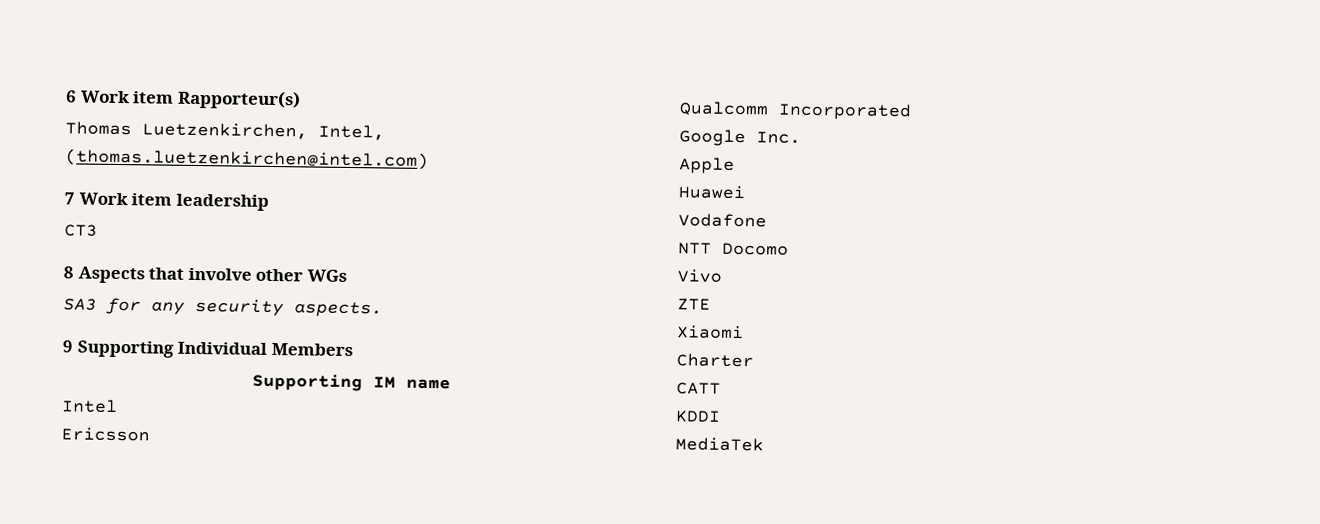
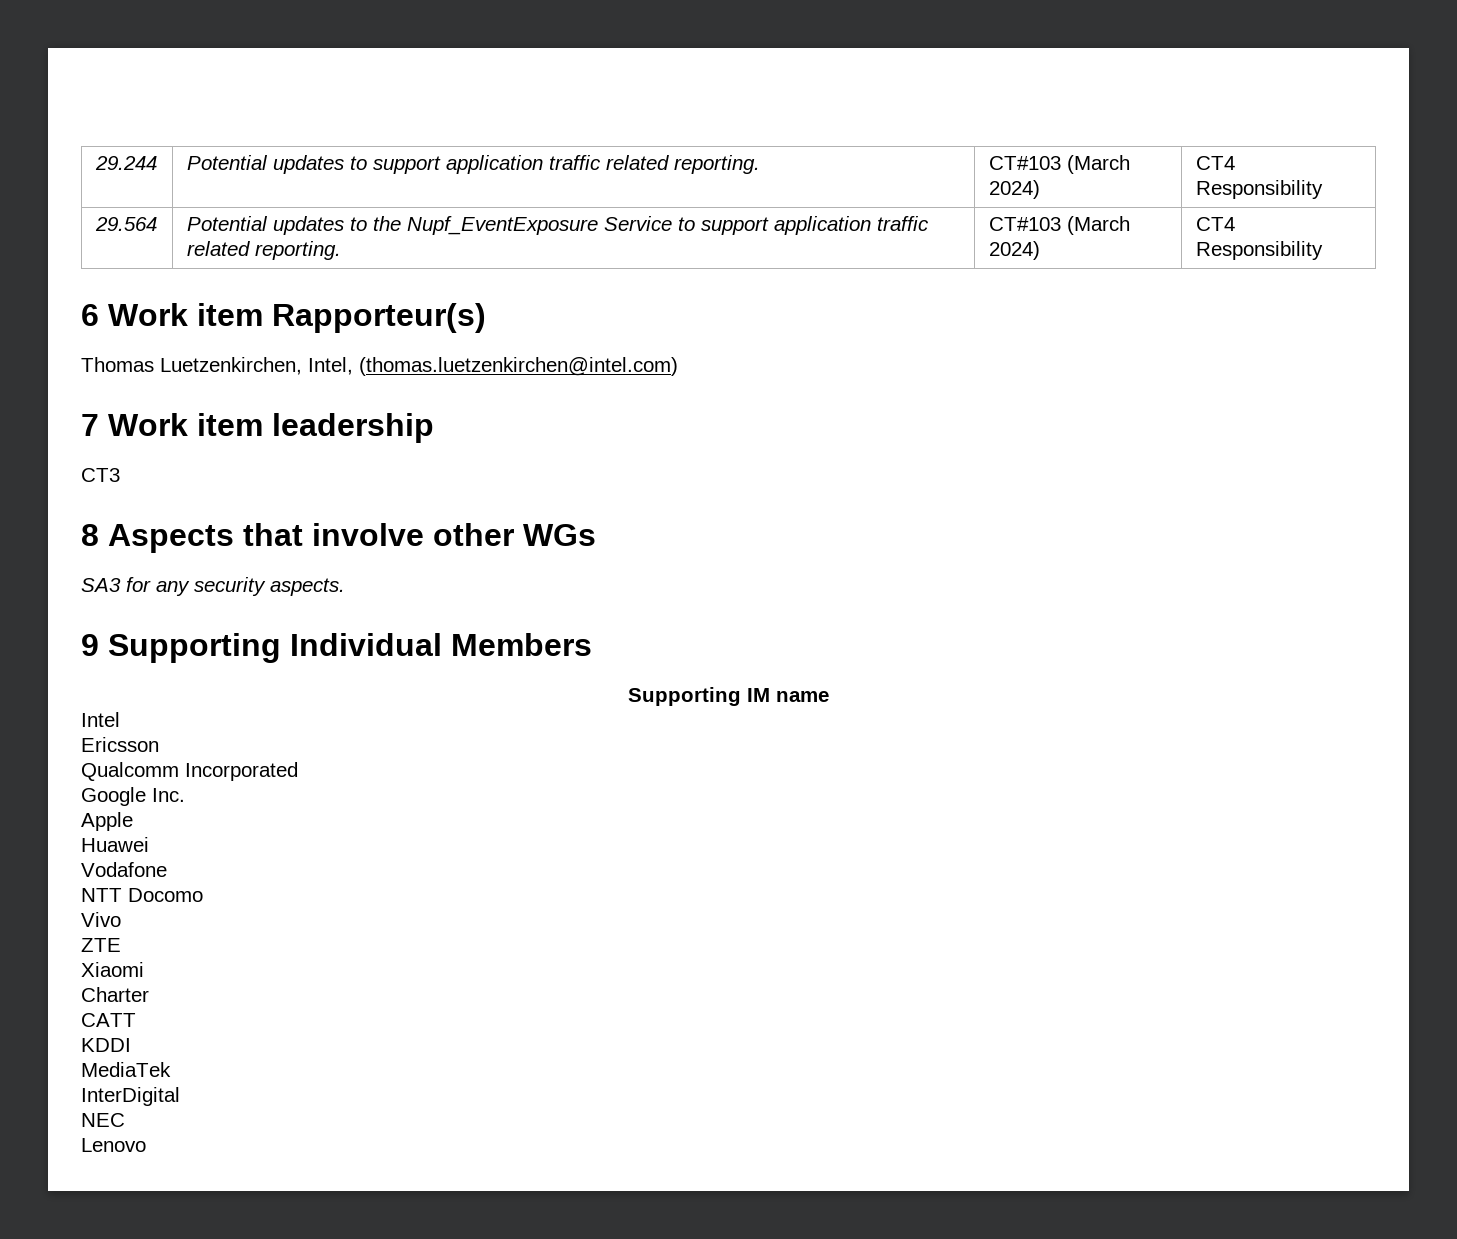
(66, 96) none -> [94,156,157,170] [186,155,760,174] [988,155,1130,174] [988,180,1040,199] [1195,156,1235,170] [1195,180,1323,199] [94,217,157,231] [186,216,929,235] [186,241,341,260] [988,216,1130,235] [988,241,1040,260] [1195,217,1235,231] [1195,241,1323,260] 29.244 | Potential updates to support application traffic related reporting. | CT#103 (March 2024) | CT4 Responsibility // 29.564 | Potential updates to the Nupf_EventExposure Service to support application traffic related reporting. | CT#103 (March 2024) | CT4 Responsibility //
(764, 444) none -> [81,1087,180,1106] [81,1113,125,1127] [81,1138,146,1152] // InterDigital // NEC // Lenovo

